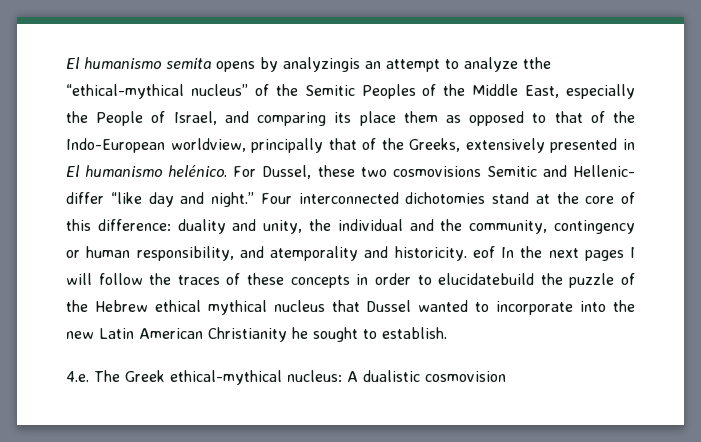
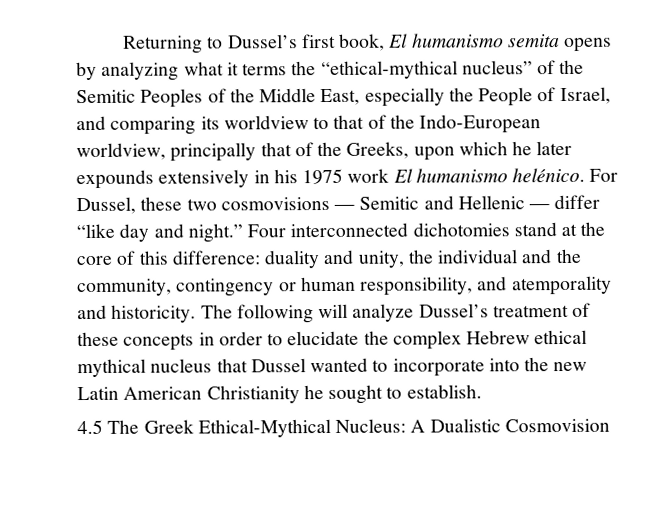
(66, 63) none -> [123,33,386,54] Returning to Dussel’s first book,
[283,57,551,72] analyzingis an attempt to analyze tthe -> [101,61,317,81] analyzing what it terms the
[359,111,525,126] place them as opposed -> [223,115,309,130] worldview
[465,138,635,153] extensively presented in -> [413,140,573,161] [76,168,390,190] upon which he later expounds extensively in his 1975 work
(481, 171) none -> [334,204,356,210] —
[573,165,636,177] Hellenic- -> [457,195,551,210] Hellenic —
[472,246,635,261] [66,273,220,285] eof In the next pages I will follow the traces -> [200,303,569,324] The following will analyze Dussel’s treatment
[438,273,636,288] [66,300,88,312] elucidatebuild the puzzle of the -> [287,330,462,350] elucidate the complex
[66,371,89,382] 4.e. -> [77,419,103,435] 4.5
[170,370,506,385] ethical-mythical nucleus: A dualistic cosmovision -> [197,418,610,438] Ethical-Mythical Nucleus: A Dualistic Cosmovision

